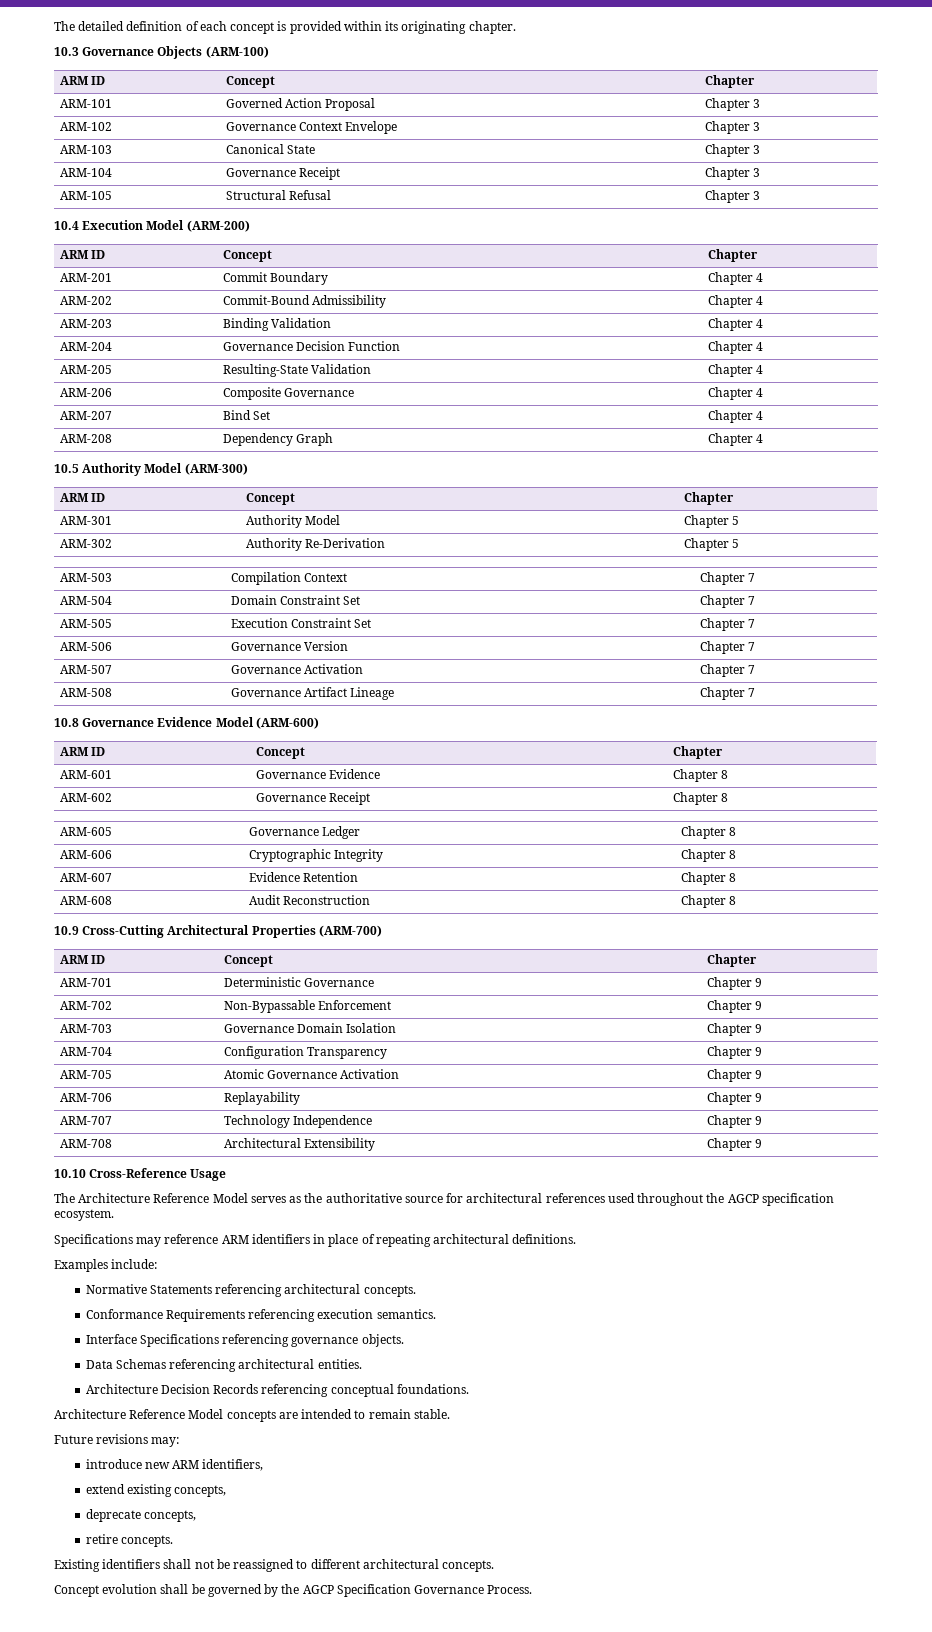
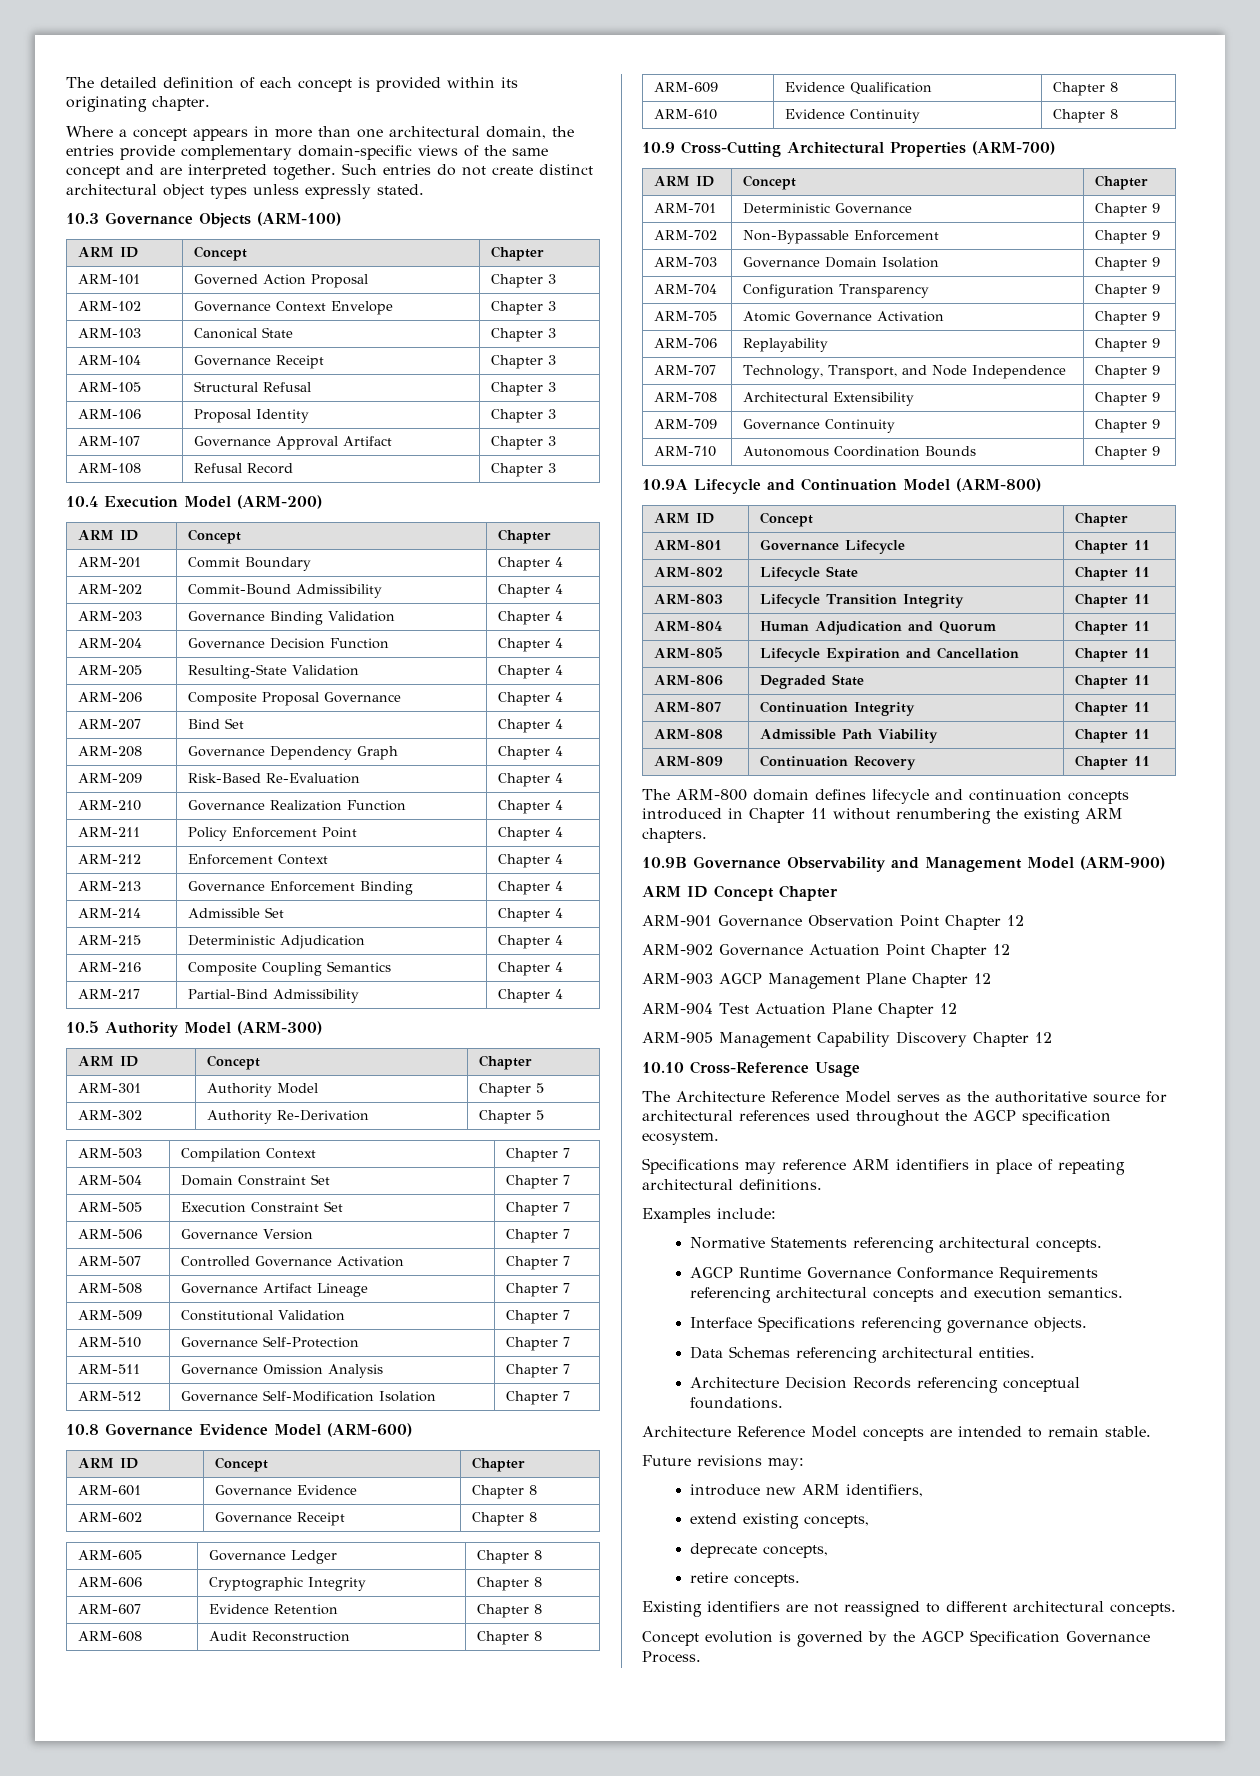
(516, 27) none -> [66,126,574,141] [66,145,548,160] [66,163,593,180] [66,184,424,199] // Where a concept appears in more than one architectural domain, the entries provide complementary domain-specific views of the same concept and are interpreted together. Such entries do not create distinct architectural object types unless expressly stated.
(761, 195) none -> [78,409,142,420] [194,409,310,423] [491,409,557,423] [78,436,141,447] [194,436,393,450] [491,436,557,450] [78,463,142,474] [194,463,294,474] [491,463,557,477] // ARM-106 | Proposal Identity | Chapter 3 // ARM-107 | Governance Approval Artifact | Chapter 3 // ARM-108 | Refusal Record | Chapter 3
(113, 323) none -> [188,611,266,622] Governance
(282, 393) none -> [262,692,320,706] Proposal
(113, 438) none -> [188,746,266,757] Governance
(764, 438) none -> [78,773,143,784] [188,773,361,784] [498,773,564,787] [78,800,142,811] [188,800,407,811] [498,800,564,814] [78,827,141,837] [188,827,358,841] [498,827,564,841] [78,854,142,864] [188,854,329,865] [498,854,564,868] [78,881,142,891] [188,881,414,895] [498,881,564,895] [78,908,142,918] [188,907,285,918] [498,908,564,922] [78,935,142,945] [188,935,366,949] [498,935,564,949] [78,962,142,972] [188,961,392,976] [498,962,564,976] [78,989,141,999] [188,989,360,1003] [498,989,564,1003] // ARM-209 | Risk-Based Re-Evaluation | Chapter 4 // ARM-210 | Governance Realization Function | Chapter 4 // ARM-211 | Policy Enforcement Point | Chapter 4 // ARM-212 | Enforcement Context | Chapter 4 // ARM-213 | Governance Enforcement Binding | Chapter 4 // ARM-214 | Admissible Set | Chapter 4 // ARM-215 | Deterministic Adjudication | Chapter 4 // ARM-216 | Composite Coupling Semantics | Chapter 4 // ARM-217 | Partial-Bind Admissibility | Chapter 4
(113, 669) none -> [181,1256,251,1267] Controlled
(756, 692) none -> [78,1310,143,1321] [181,1310,346,1321] [506,1310,571,1324] [78,1337,142,1348] [181,1336,360,1348] [506,1337,571,1351] [78,1364,141,1374] [181,1364,384,1378] [506,1364,571,1378] [78,1391,142,1401] [181,1390,437,1402] [506,1391,571,1405] // ARM-509 | Constitutional Validation | Chapter 7 // ARM-510 | Governance Self-Protection | Chapter 7 // ARM-511 | Governance Omission Analysis | Chapter 7 // ARM-512 | Governance Self-Modification Isolation | Chapter 7
(737, 900) none -> [654,82,719,93] [785,82,933,95] [1053,82,1119,96] [654,109,718,120] [785,109,921,123] [1053,109,1119,123] // ARM-609 | Evidence Qualification | Chapter 8 // ARM-610 | Evidence Continuity | Chapter 8
[224,1115,291,1128] Technology -> [743,365,968,379] Technology, Transport, and Node
(763, 1143) none -> [654,419,718,430] [743,419,896,433] [1095,419,1161,433] [654,446,717,457] [743,446,977,457] [1095,446,1161,460] [642,478,1041,494] [654,513,715,524] [760,512,814,527] [1075,512,1129,527] [654,540,723,550] [760,539,906,554] [1075,539,1151,554] [654,567,724,577] [760,566,859,581] [1075,566,1151,581] [654,594,724,604] [760,594,965,608] [1075,593,1151,608] [654,621,724,631] [760,621,997,635] [1075,620,1151,635] [654,647,724,658] [760,647,1020,662] [1075,647,1151,662] [654,675,724,686] [760,674,865,689] [1075,674,1151,689] [654,702,722,712] [760,701,916,716] [1075,701,1151,716] [654,729,724,739] [760,729,939,743] [1075,728,1151,743] [654,756,724,766] [760,755,917,770] [1075,755,1151,770] [642,789,1129,804] [642,808,1123,824] [642,828,707,843] [642,856,1165,872] [642,885,838,901] [642,915,1024,930] [642,944,1010,959] [642,973,991,989] [642,1003,957,1018] [642,1031,1052,1048] // ARM-709 | Governance Continuity | Chapter 9 // ARM-710 | Autonomous Coordination Bounds | Chapter 9 // 10.9A Lifecycle and Continuation Model (ARM-800) // ARM ID | Concept | Chapter // ARM-801 | Governance Lifecycle | Chapter 11 // ARM-802 | Lifecycle State | Chapter 11 // ARM-803 | Lifecycle Transition Integrity | Chapter 11 // ARM-804 | Human Adjudication and Quorum | Chapter 11 // ARM-805 | Lifecycle Expiration and Cancellation | Chapter 11 // ARM-806 | Degraded State | Chapter 11 // ARM-807 | Continuation Integrity | Chapter 11 // ARM-808 | Admissible Path Viability | Chapter 11 // ARM-809 | Continuation Recovery | Chapter 11 // The ARM-800 domain defines lifecycle and continuation concepts introduced in Chapter 11 without renumbering the existing ARM chapters. // 10.9B Governance Observability and Management Model (ARM-900) // ARM ID Concept Chapter // ARM-901 Governance Observation Point Chapter 12 // ARM-902 Governance Actuation Point Chapter 12 // ARM-903 AGCP Management Plane Chapter 12 // ARM-904 Test Actuation Plane Chapter 12 // ARM-905 Management Capability Discovery Chapter 12
[85,1309,316,1322] Conformance Requirements referencing -> [690,1267,1099,1283] [690,1287,969,1303] AGCP Runtime Governance Conformance Requirements referencing architectural concepts and
[163,1559,230,1569] shall not be -> [786,1603,838,1613] are not
[160,1584,205,1594] shall be -> [779,1631,791,1642] is

